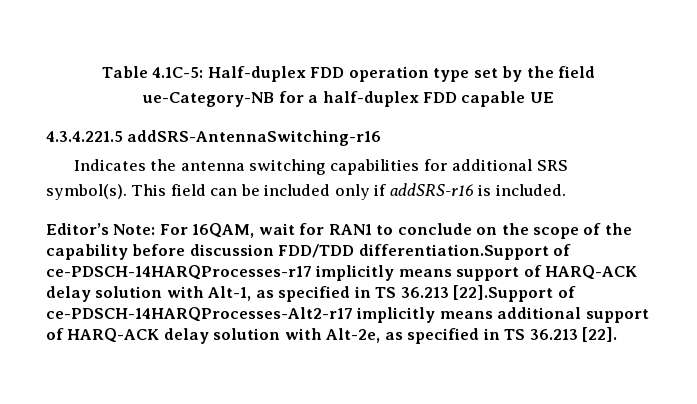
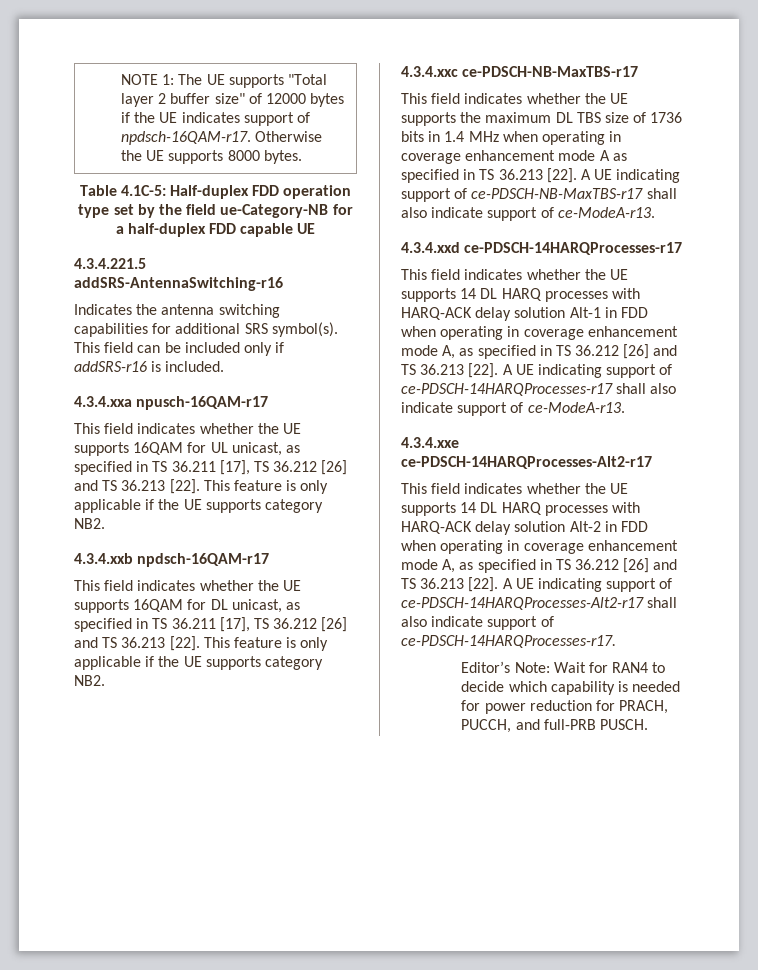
(101, 72) none -> [121,74,328,88] [121,93,345,107] [121,112,311,126] [121,131,323,145] [121,150,302,164] NOTE 1: The UE supports "Total layer 2 buffer size" of 12000 bytes if the UE indicates support of npdsch-16QAM-r17. Otherwise the UE supports 8000 bytes. //
[46,223,632,239] [46,244,572,260] [46,265,638,281] [46,285,576,302] [46,307,649,323] [46,328,381,344] Editor’s Note: For 16QAM, wait for RAN1 to conclude on the scope of the capability before discussion FDD/TDD differentiation.Support of ce-PDSCH-14HARQProcesses-r17 implicitly means support of HARQ-ACK delay solution with Alt-1, as specified in TS 36.213 [22].Support of ce-PDSCH-14HARQProcesses-Alt2-r17 implicitly means additional support of HARQ-ACK delay solution with Alt-2e, -> [74,396,269,410] [74,423,301,434] [74,442,300,456] [74,460,348,475] [74,479,329,494] [74,499,323,513] [74,518,105,529] [74,553,270,567] [74,580,301,591] [74,599,300,613] [74,617,348,632] [74,636,329,651] [74,656,323,670] [74,675,105,686] [401,66,639,77] [401,93,628,104] [401,112,683,126] [401,131,622,145] [401,150,610,164] 4.3.4.xxa npusch-16QAM-r17 // This field indicates whether the UE supports 16QAM for UL unicast, as specified in TS 36.211 [17], TS 36.212 [26] and TS 36.213 [22]. This feature is only applicable if the UE supports category NB2. // 4.3.4.xxb npdsch-16QAM-r17 // This field indicates whether the UE supports 16QAM for DL unicast, as specified in TS 36.211 [17], TS 36.212 [26] and TS 36.213 [22]. This feature is only applicable if the UE supports category NB2. // 4.3.4.xxc ce-PDSCH-NB-MaxTBS-r17 // This field indicates whether the UE supports the maximum DL TBS size of 1736 bits in 1.4 MHz when operating in coverage enhancement mode A
(618, 334) none -> [580,169,681,183] [401,188,677,202] [401,207,655,221] [401,242,683,255] [401,269,628,280] [401,288,640,302] [401,307,648,321] [401,326,678,340] [401,344,678,359] [401,363,673,378] [401,383,677,396] [401,402,625,416] [401,437,459,448] [401,456,652,469] [401,483,628,494] [401,502,640,516] [401,521,648,535] [401,540,678,554] [401,558,678,573] [401,577,673,592] [401,597,678,610] [401,616,554,630] [401,635,616,648] [461,661,666,673] [461,681,681,695] [461,700,669,714] [461,719,648,733] A UE indicating support of ce-PDSCH-NB-MaxTBS-r17 shall also indicate support of ce-ModeA-r13. // 4.3.4.xxd ce-PDSCH-14HARQProcesses-r17 // This field indicates whether the UE supports 14 DL HARQ processes with HARQ-ACK delay solution Alt-1 in FDD when operating in coverage enhancement mode A, as specified in TS 36.212 [26] and TS 36.213 [22]. A UE indicating support of ce-PDSCH-14HARQProcesses-r17 shall also indicate support of ce-ModeA-r13. // 4.3.4.xxe ce-PDSCH-14HARQProcesses-Alt2-r17 // This field indicates whether the UE supports 14 DL HARQ processes with HARQ-ACK delay solution Alt-2 in FDD when operating in coverage enhancement mode A, as specified in TS 36.212 [26] and TS 36.213 [22]. A UE indicating support of ce-PDSCH-14HARQProcesses-Alt2-r17 shall also indicate support of ce-PDSCH-14HARQProcesses-r17. // Editor’s Note: Wait for RAN4 to decide which capability is needed for power reduction for PRACH, PUCCH, and full-PRB PUSCH.

